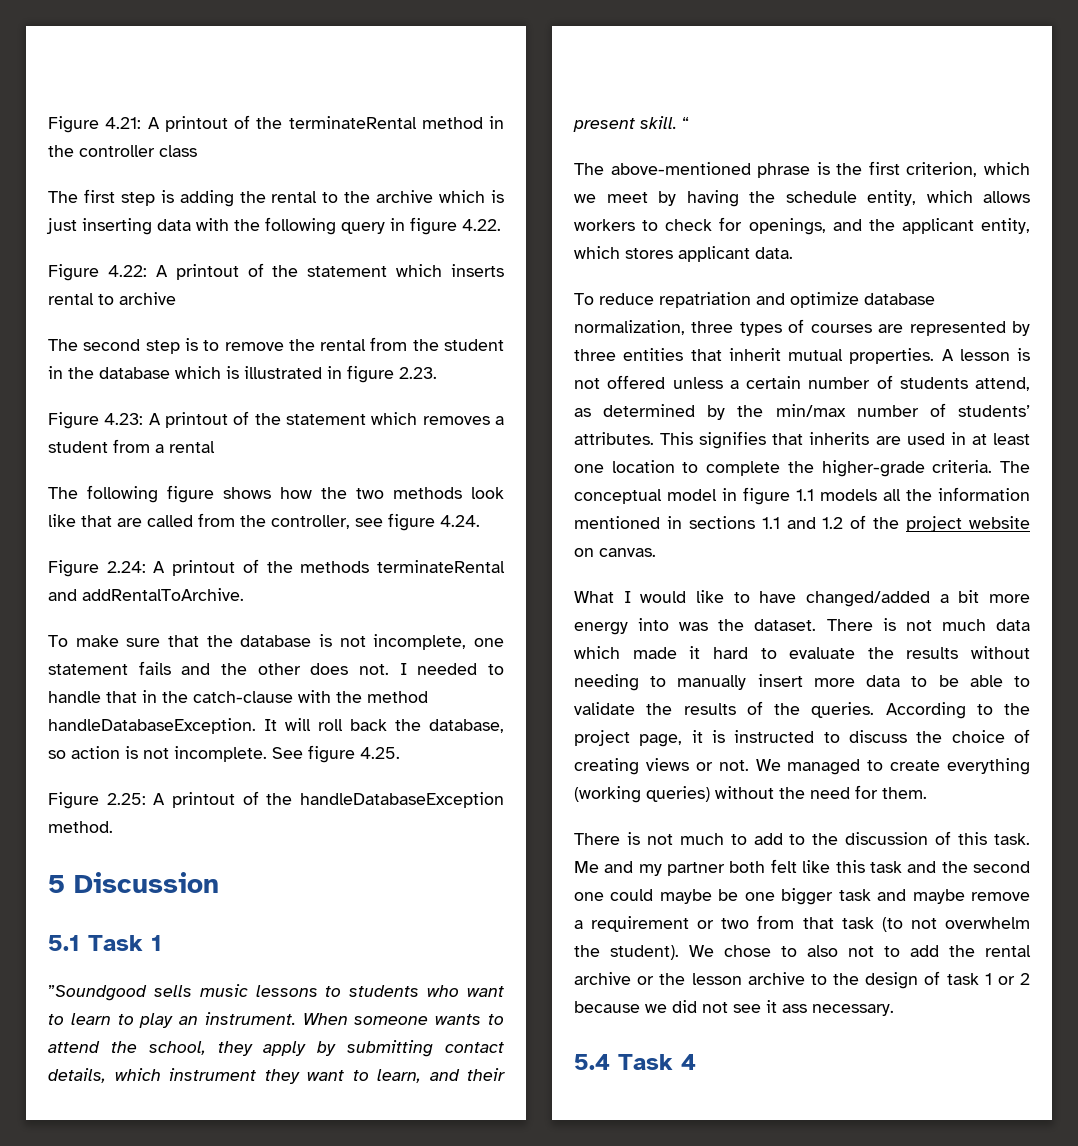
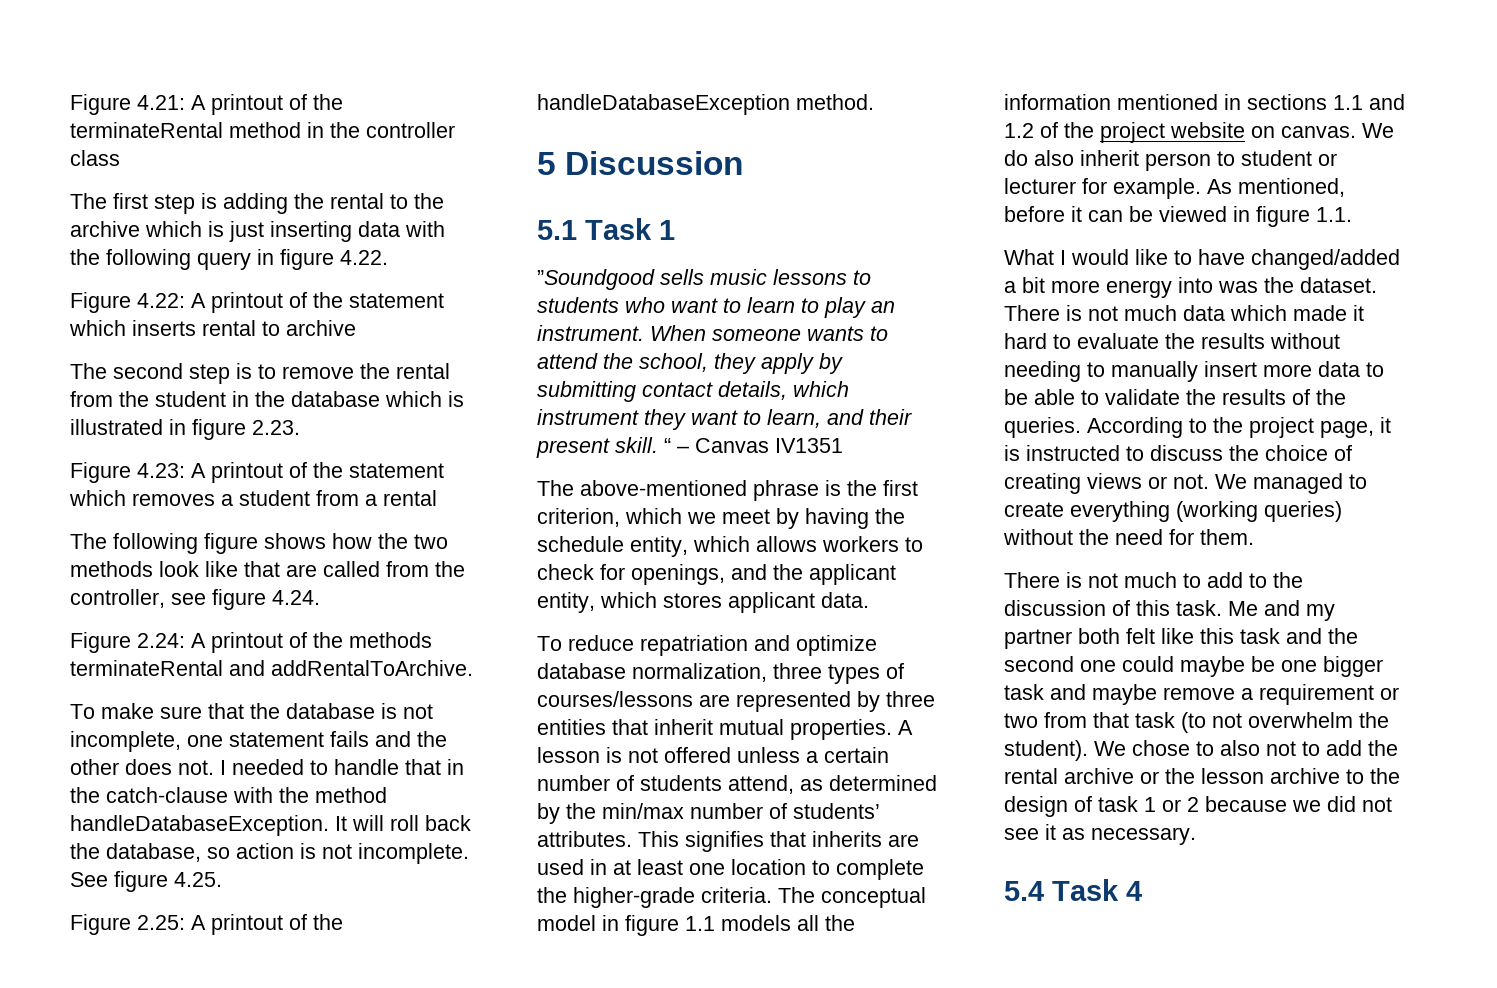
(689, 123) none -> [677,438,843,453] – Canvas IV1351
[810,324,872,333] courses -> [537,691,693,707] courses/lessons
(656, 552) none -> [1362,123,1394,138] [1004,150,1337,171] [1004,178,1345,199] [1004,206,1352,227] We do also inherit person to student or lecturer for example. As mentioned, before it can be viewed in figure 1.1.
[782,1004,807,1013] ass -> [1062,828,1085,840] as

